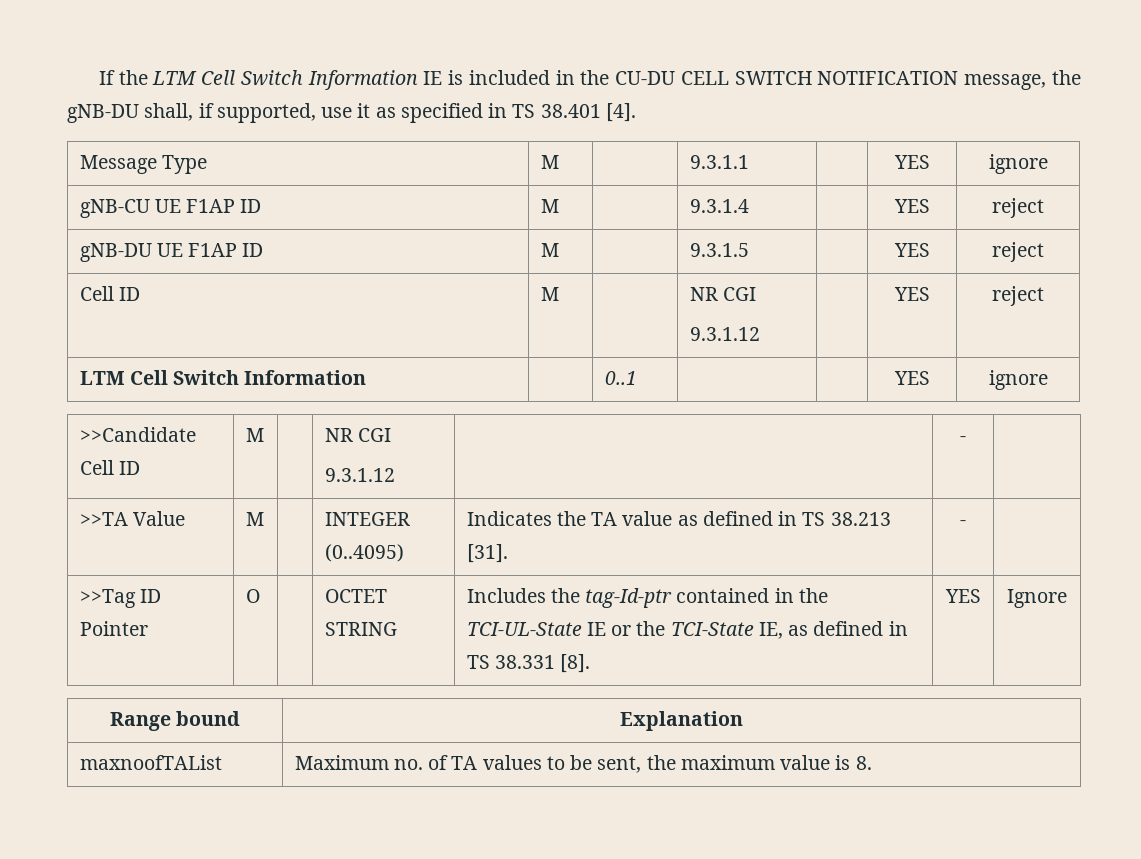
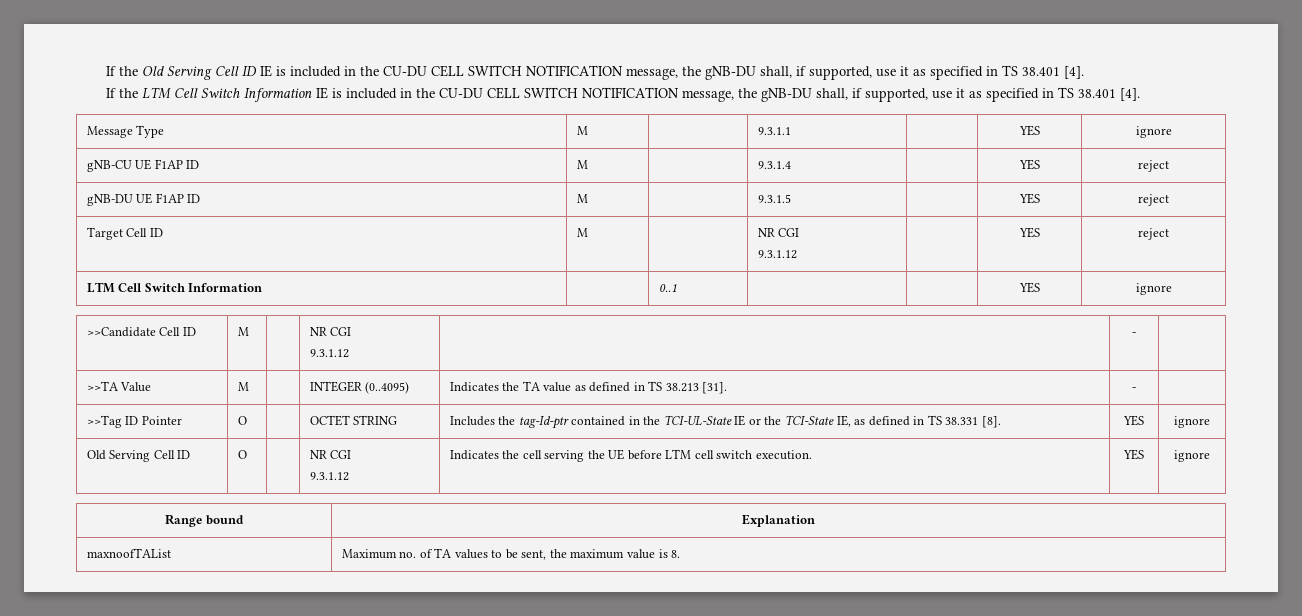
[98,70,148,85] If the -> [106,65,1085,80] [106,88,139,98] If the Old Serving Cell ID IE is included in the CU-DU CELL SWITCH NOTIFICATION message, the gNB-DU shall, if supported, use it as specified in TS 38.401 [4]. // If the
(1044, 252) none -> [86,227,123,240] Target
[1007,589,1067,608] Ignore -> [1174,416,1210,428] [86,450,191,462] [237,450,247,459] [309,450,352,459] [309,472,349,481] [449,449,813,462] [1123,449,1144,460] [1174,450,1210,462] ignore // Old Serving Cell ID | O | | NR CGI // 9.3.1.12 | Indicates the cell serving the UE before LTM cell switch execution. | YES | ignore

